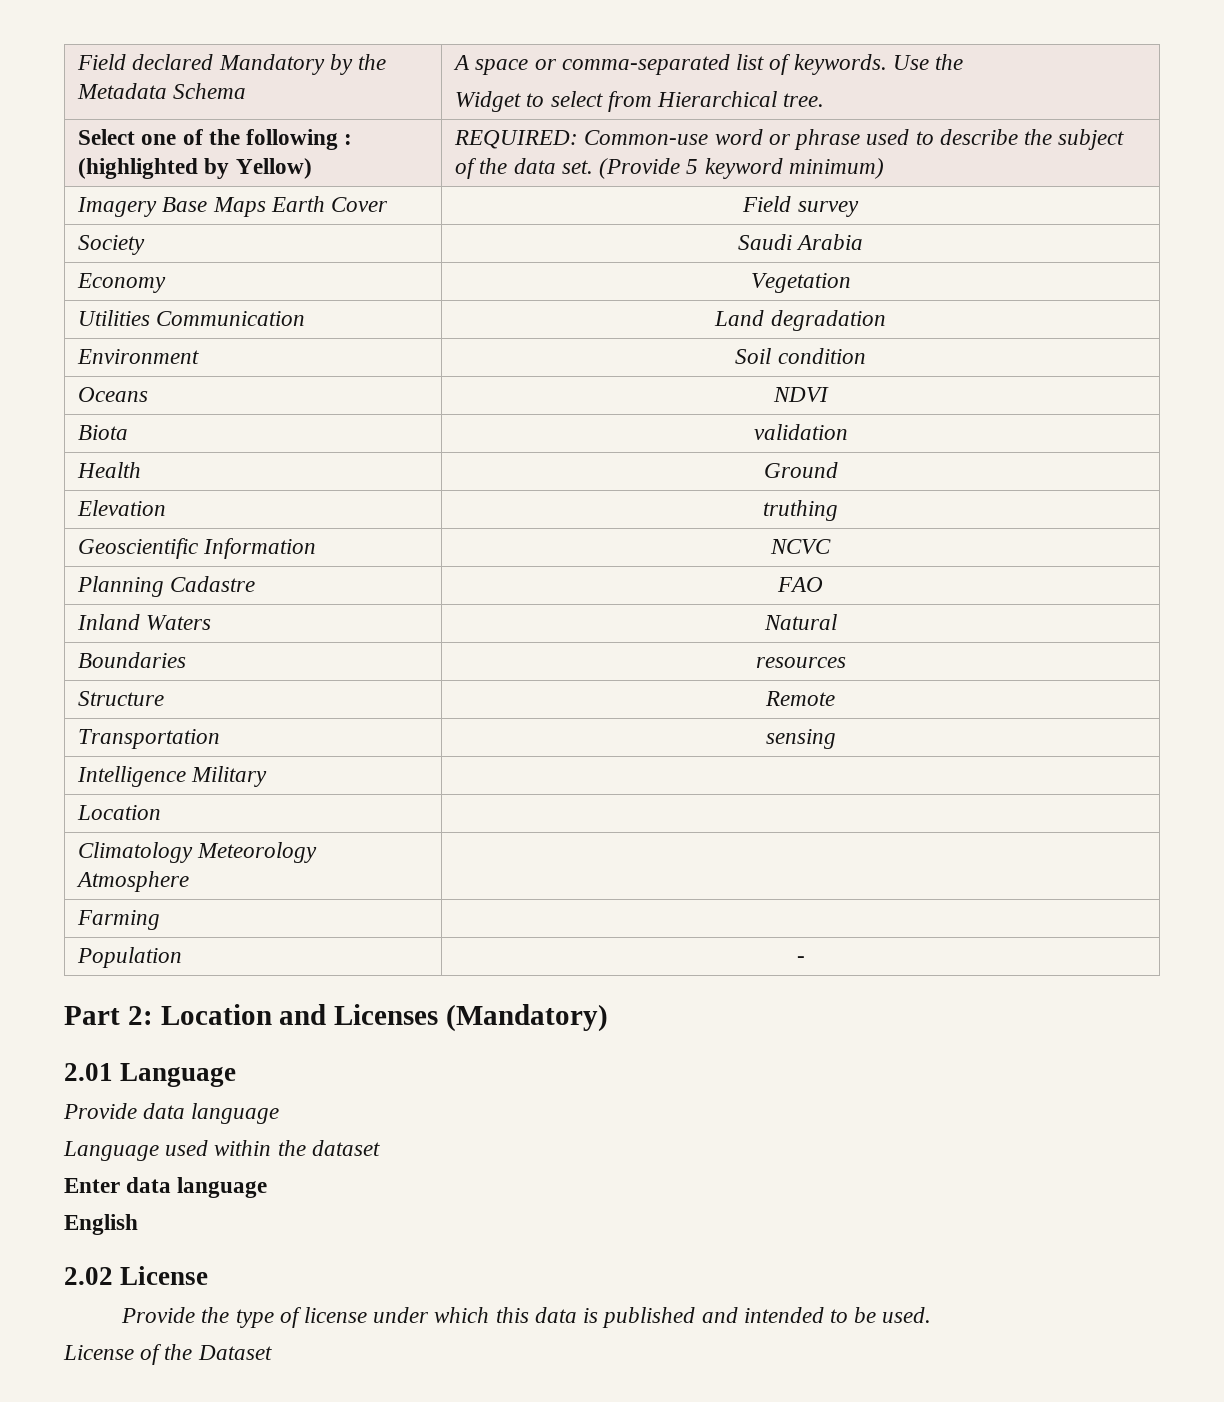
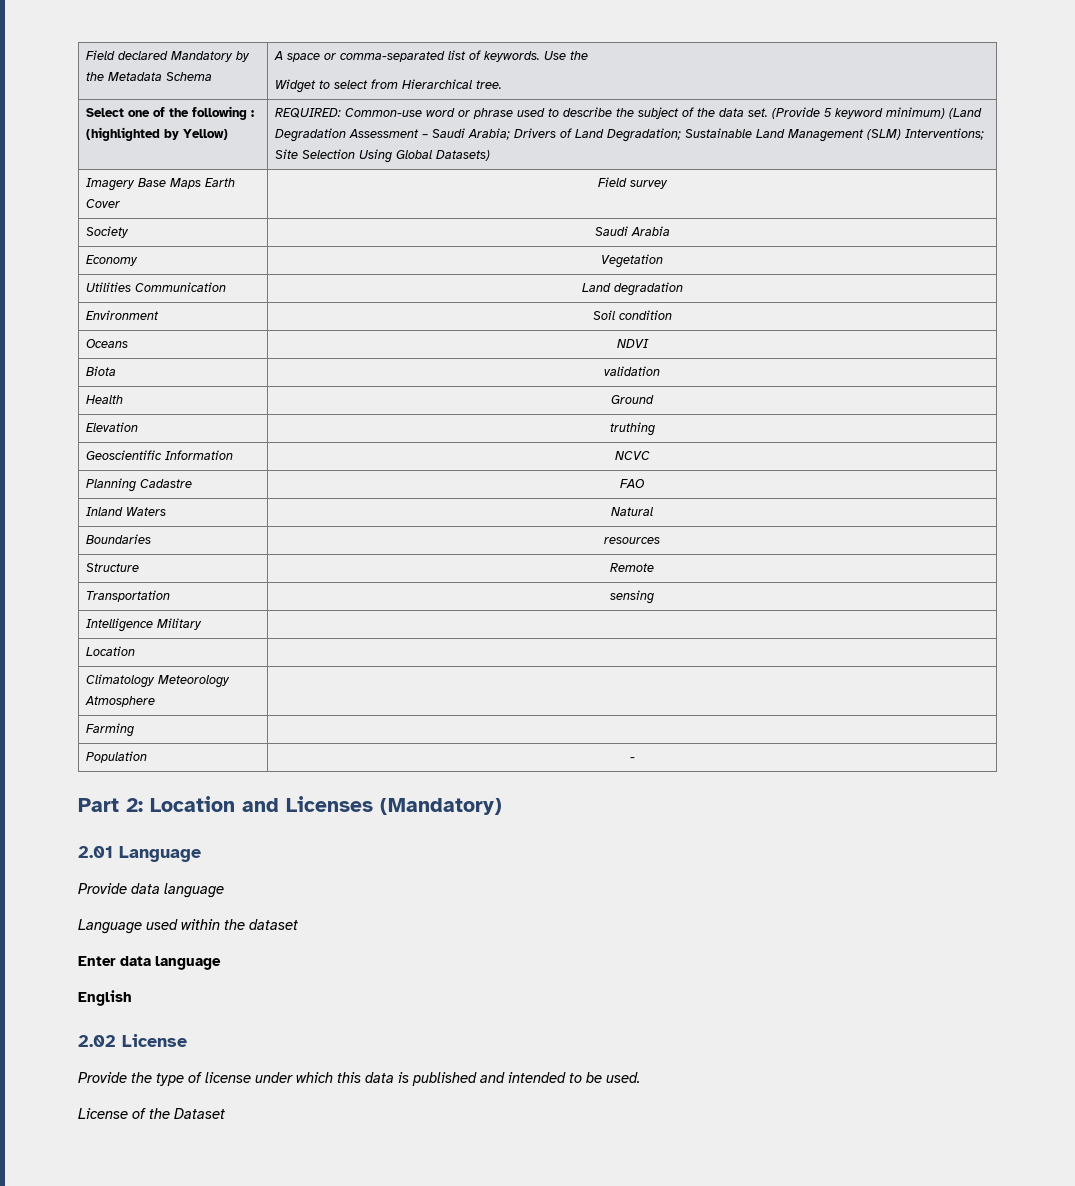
(884, 168) none -> [948,108,982,119] [274,128,984,142] [274,149,490,163] (Land Degradation Assessment – Saudi Arabia; Drivers of Land Degradation; Sustainable Land Management (SLM) Interventions; Site Selection Using Global Datasets)

